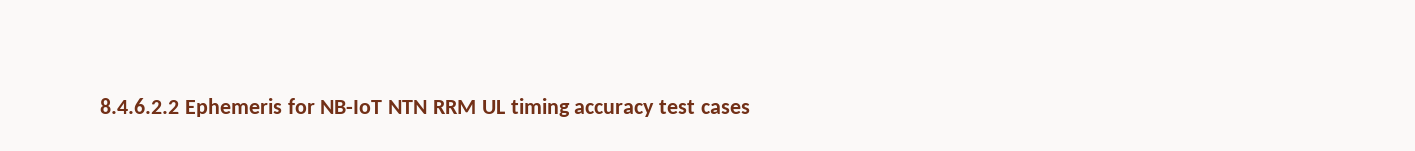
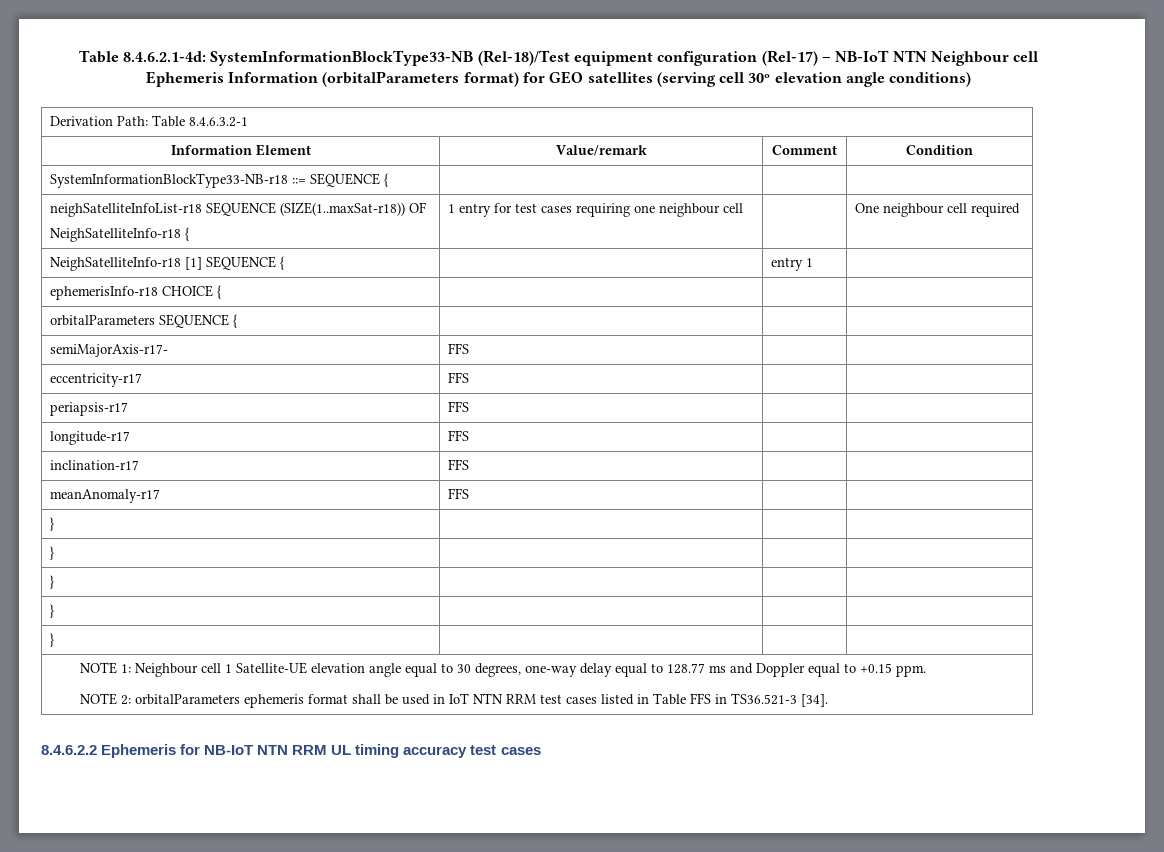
(100, 106) none -> [78,50,1039,66] [145,71,972,87] [50,115,249,127] [170,144,311,156] [555,145,647,156] [772,145,837,155] [906,145,973,155] [50,173,389,188] [50,202,427,217] [50,227,190,242] [448,203,744,217] [855,203,1021,217] [50,256,285,271] [771,257,814,271] [50,285,222,300] [50,314,238,328] [50,344,169,357] [448,343,470,354] [50,373,143,387] [448,372,470,383] [50,402,129,416] [448,401,470,412] [50,431,131,445] [448,430,470,441] [50,460,140,470] [448,459,470,470] [50,489,161,503] [448,488,470,499] [50,517,55,531] [50,546,55,560] [50,575,55,589] [50,604,55,618] [50,633,55,647] [80,662,927,677] [80,693,829,708] Table 8.4.6.2.1-4d: SystemInformationBlockType33-NB (Rel-18)/Test equipment configuration (Rel-17) – NB-IoT NTN Neighbour cell Ephemeris Information (orbitalParameters format) for GEO satellites (serving cell 30º elevation angle conditions) // Derivation Path: Table 8.4.6.3.2-1 // Information Element | Value/remark | Comment | Condition // SystemInformationBlockType33-NB-r18 ::= SEQUENCE { | | | // neighSatelliteInfoList-r18 SEQUENCE (SIZE(1..maxSat-r18)) OF // NeighSatelliteInfo-r18 { | 1 entry for test cases requiring one neighbour cell | | One neighbour cell required // NeighSatelliteInfo-r18 [1] SEQUENCE { | | entry 1 | // ephemerisInfo-r18 CHOICE { | | | // orbitalParameters SEQUENCE { | | | // semiMajorAxis-r17- | FFS | | // eccentricity-r17 | FFS | | // periapsis-r17 | FFS | | // longitude-r17 | FFS | | // inclination-r17 | FFS | | // meanAnomaly-r17 | FFS | | // } | | | // } | | | // } | | | // } | | | // } | | | // NOTE 1: Neighbour cell 1 Satellite-UE elevation angle equal to 30 degrees, one-way delay equal to 128.77 ms and Doppler equal to +0.15 ppm. // NOTE 2: orbitalParameters ephemeris format shall be used in IoT NTN RRM test cases listed in Table FFS in TS36.521-3 [34]. //

